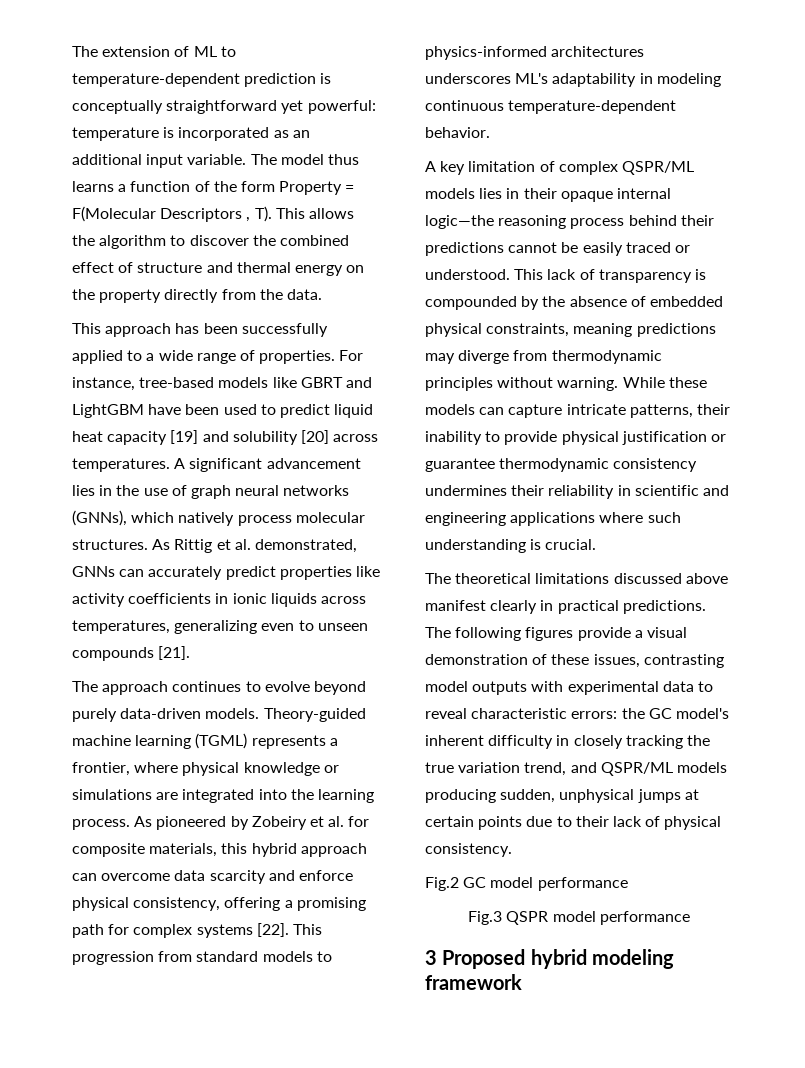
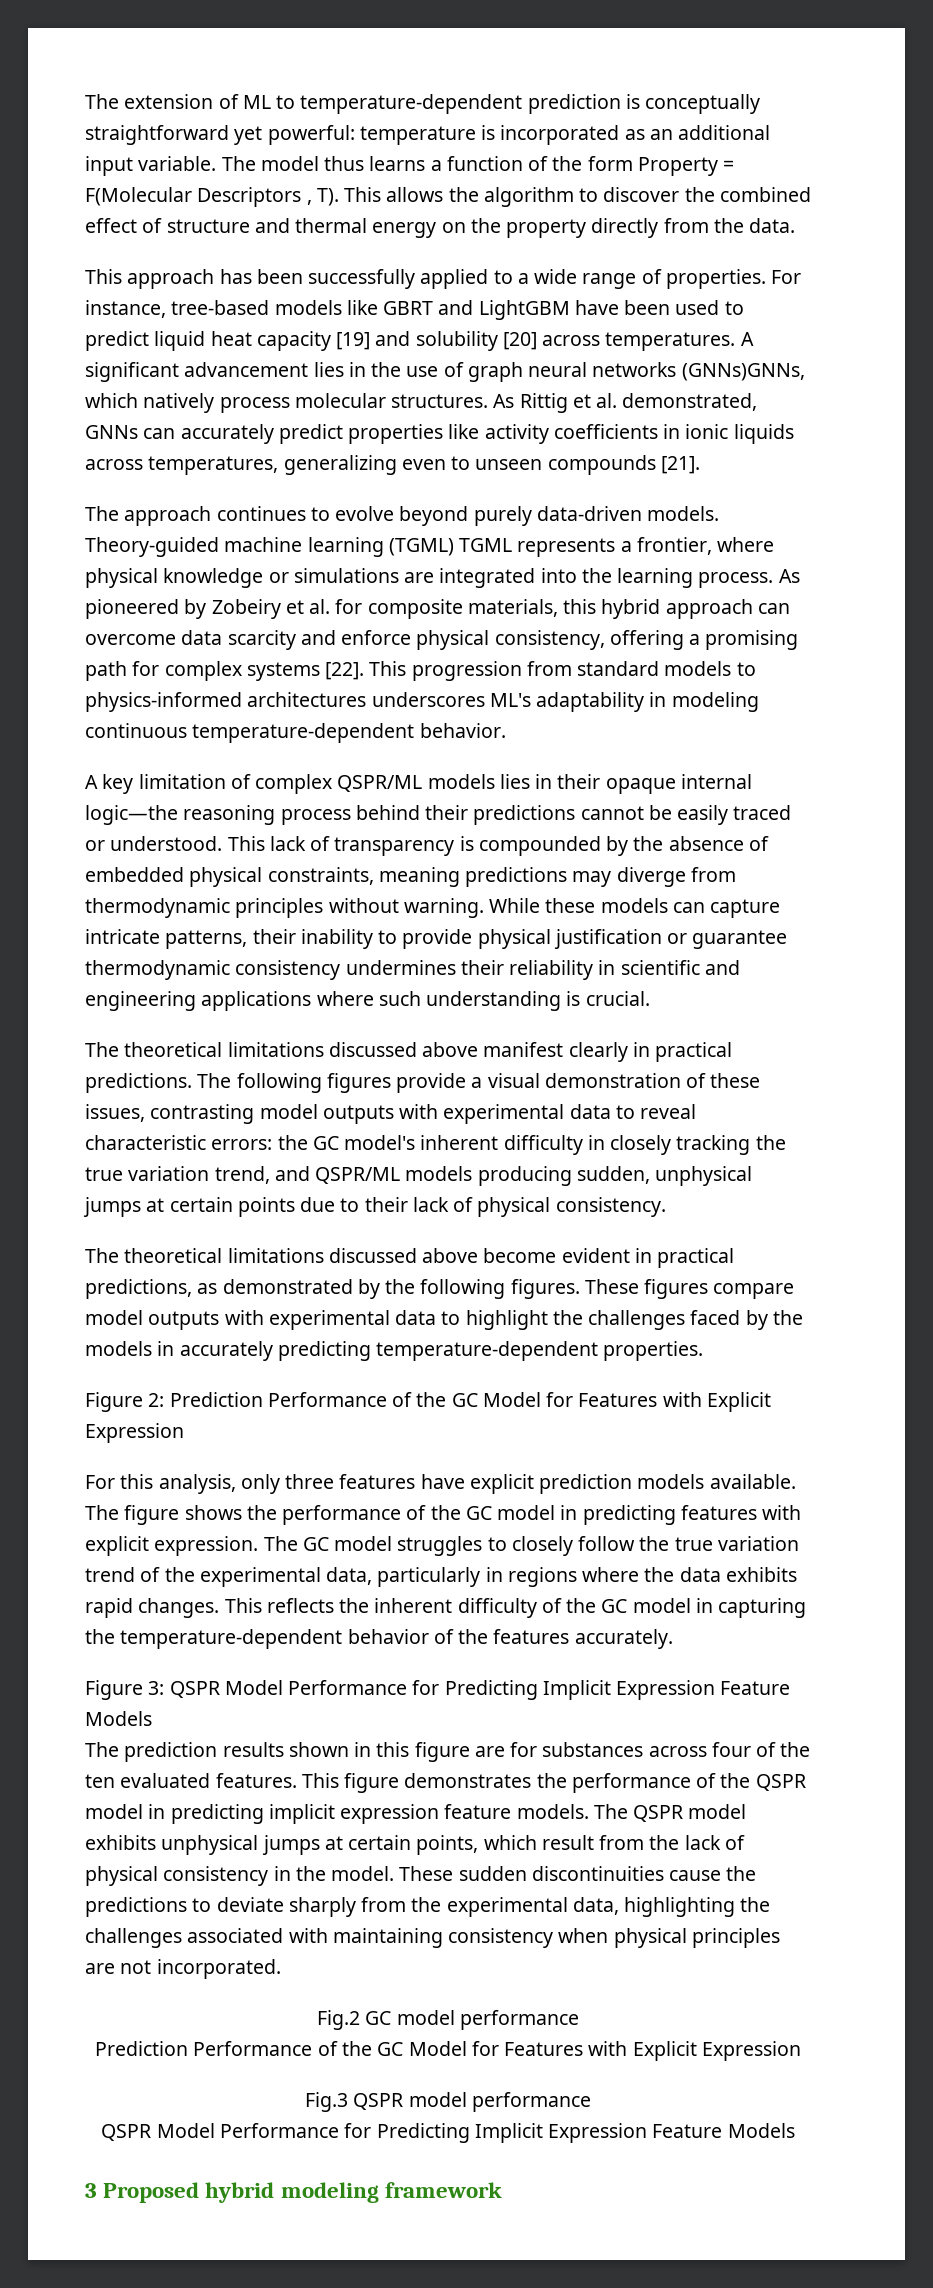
[72,510,127,526] (GNNs), -> [681,363,805,381] (GNNs)GNNs,
(248, 741) none -> [459,538,513,552] TGML
[425,877,628,891] [468,911,690,925] Fig.2 GC model performance // Fig.3 QSPR model performance -> [85,1248,735,1268] [85,1279,795,1299] [85,1310,803,1330] [85,1341,704,1361] [85,1392,771,1412] [85,1423,184,1443] [85,1474,796,1494] [85,1505,802,1525] [85,1536,799,1556] [85,1567,797,1587] [85,1598,807,1618] [85,1629,673,1649] [85,1680,791,1700] [85,1711,152,1726] [85,1742,811,1762] [85,1773,806,1793] [85,1804,747,1824] [85,1835,745,1855] [85,1866,757,1886] [85,1897,771,1917] [85,1928,780,1948] [85,1959,281,1979] [317,2010,579,2030] [95,2041,801,2061] [305,2092,591,2112] [101,2123,795,2143] The theoretical limitations discussed above become evident in practical predictions, as demonstrated by the following figures. These figures compare model outputs with experimental data to highlight the challenges faced by the models in accurately predicting temperature-dependent properties. // Figure 2: Prediction Performance of the GC Model for Features with Explicit Expression // For this analysis, only three features have explicit prediction models available. The figure shows the performance of the GC model in predicting features with explicit expression. The GC model struggles to closely follow the true variation trend of the experimental data, particularly in regions where the data exhibits rapid changes. This reflects the inherent difficulty of the GC model in capturing the temperature-dependent behavior of the features accurately. // Figure 3: QSPR Model Performance for Predicting Implicit Expression Feature Models // The prediction results shown in this figure are for substances across four of the ten evaluated features. This figure demonstrates the performance of the QSPR model in predicting implicit expression feature models. The QSPR model exhibits unphysical jumps at certain points, which result from the lack of physical consistency in the model. These sudden discontinuities cause the predictions to deviate sharply from the experimental data, highlighting the challenges associated with maintaining consistency when physical principles are not incorporated. // Fig.2 GC model performance // Prediction Performance of the GC Model for Features with Explicit Expression // Fig.3 QSPR model performance // QSPR Model Performance for Predicting Implicit Expression Feature Models

